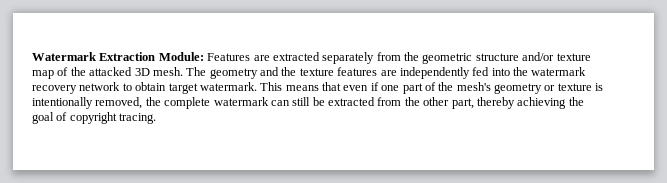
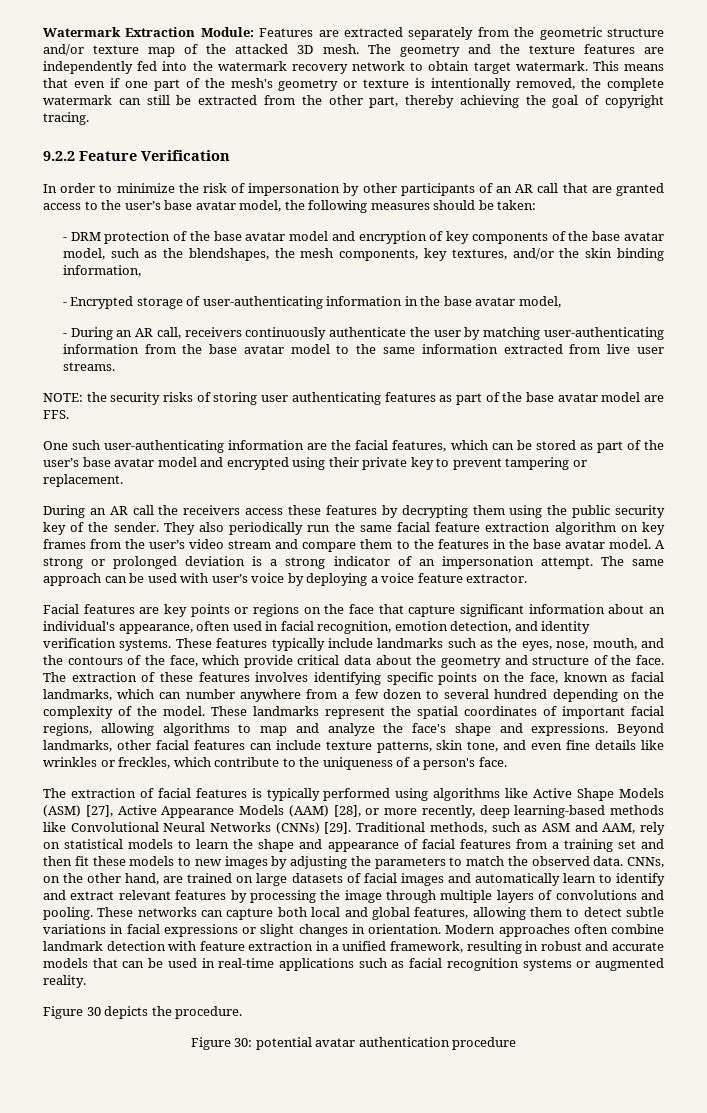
(157, 118) none -> [43,150,230,161] [43,183,664,196] [43,200,537,213] [62,231,664,244] [62,248,664,261] [62,265,141,277] [62,296,561,309] [62,327,664,340] [62,344,664,354] [62,362,115,371] [43,392,664,405] [43,410,69,419] [43,440,665,453] [43,457,587,470] [43,474,123,487] [43,505,666,518] [43,522,665,535] [43,539,665,552] [43,556,665,569] [43,573,528,586] [43,604,665,617] [43,621,591,634] [43,638,664,651] [43,655,664,668] [43,672,664,685] [43,689,664,702] [43,706,664,719] [43,723,664,736] [43,740,665,753] [43,757,507,770] [43,788,664,801] [43,805,664,818] [43,822,666,835] [43,839,664,852] [43,856,664,869] [43,873,665,886] [43,890,664,903] [43,907,664,920] [43,924,664,937] [43,941,665,954] [43,958,664,971] [43,975,86,988] [43,1006,243,1019] [190,1037,517,1050] // 9.2.2 Feature Verification // In order to minimize the risk of impersonation by other participants of an AR call that are granted access to the user’s base avatar model, the following measures should be taken: // - DRM protection of the base avatar model and encryption of key components of the base avatar model, such as the blendshapes, the mesh components, key textures, and/or the skin binding information, // - Encrypted storage of user-authenticating information in the base avatar model, // - During an AR call, receivers continuously authenticate the user by matching user-authenticating information from the base avatar model to the same information extracted from live user streams. // NOTE: the security risks of storing user authenticating features as part of the base avatar model are FFS. // One such user-authenticating information are the facial features, which can be stored as part of the user’s base avatar model and encrypted using their private key to prevent tampering or replacement. // During an AR call the receivers access these features by decrypting them using the public security key of the sender. They also periodically run the same facial feature extraction algorithm on key frames from the user’s video stream and compare them to the features in the base avatar model. A strong or prolonged deviation is a strong indicator of an impersonation attempt. The same approach can be used with user’s voice by deploying a voice feature extractor. // Facial features are key points or regions on the face that capture significant information about an individual's appearance, often used in facial recognition, emotion detection, and identity verification systems. These features typically include landmarks such as the eyes, nose, mouth, and the contours of the face, which provide critical data about the geometry and structure of the face. The extraction of these features involves identifying specific points on the face, known as facial landmarks, which can number anywhere from a few dozen to several hundred depending on the complexity of the model. These landmarks represent the spatial coordinates of important facial regions, allowing algorithms to map and analyze the face's shape and expressions. Beyond landmarks, other facial features can include texture patterns, skin tone, and even fine details like wrinkles or freckles, which contribute to the uniqueness of a person's face. // The extraction of facial features is typically performed using algorithms like Active Shape Models (ASM) [27], Active Appearance Models (AAM) [28], or more recently, deep learning-based methods like Convolutional Neural Networks (CNNs) [29]. Traditional methods, such as ASM and AAM, rely on statistical models to learn the shape and appearance of facial features from a training set and then fit these models to new images by adjusting the parameters to match the observed data. CNNs, on the other hand, are trained on large datasets of facial images and automatically learn to identify and extract relevant features by processing the image through multiple layers of convolutions and pooling. These networks can capture both local and global features, allowing them to detect subtle variations in facial expressions or slight changes in orientation. Modern approaches often combine landmark detection with feature extraction in a unified framework, resulting in robust and accurate models that can be used in real-time applications such as facial recognition systems or augmented reality. // Figure 30 depicts the procedure. // Figure 30: potential avatar authentication procedure

